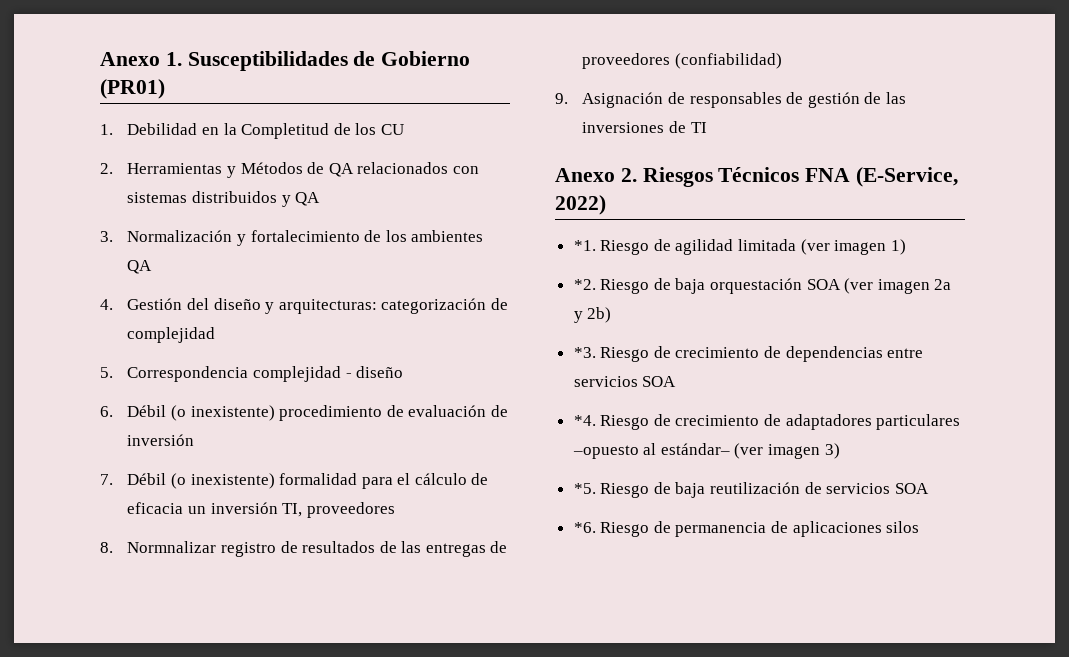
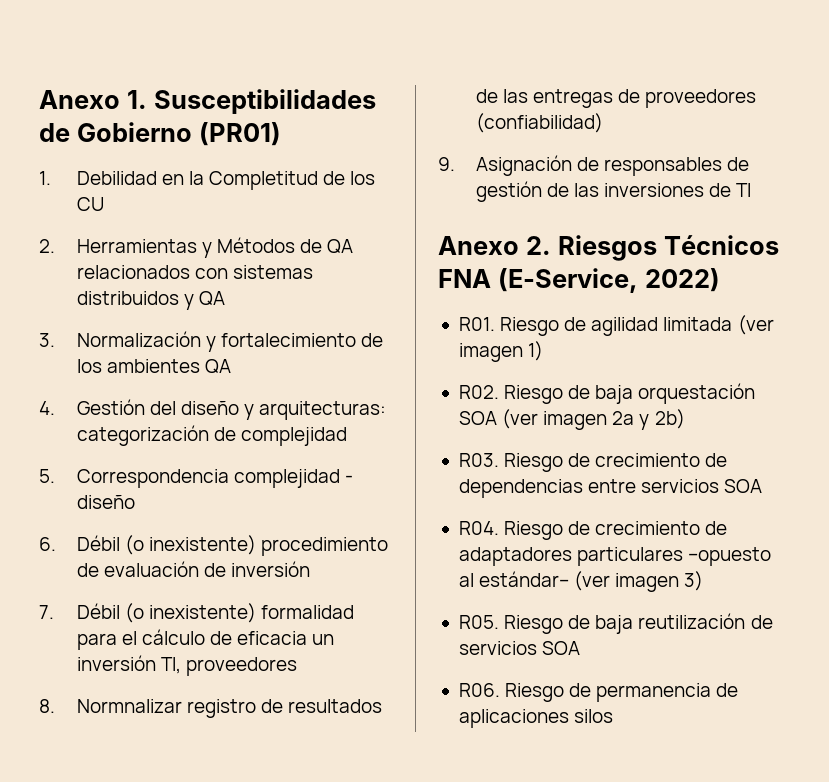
[573,240,596,251] *1. -> [458,317,495,331] R01.
[573,279,596,290] *2. -> [458,385,499,399] R02.
[573,347,596,358] *3. -> [458,453,499,467] R03.
[573,415,596,426] *4. -> [458,521,499,535] R04.
[573,483,596,494] *5. -> [458,615,499,629] R05.
[573,522,596,533] *6. -> [458,683,500,697] R06.

